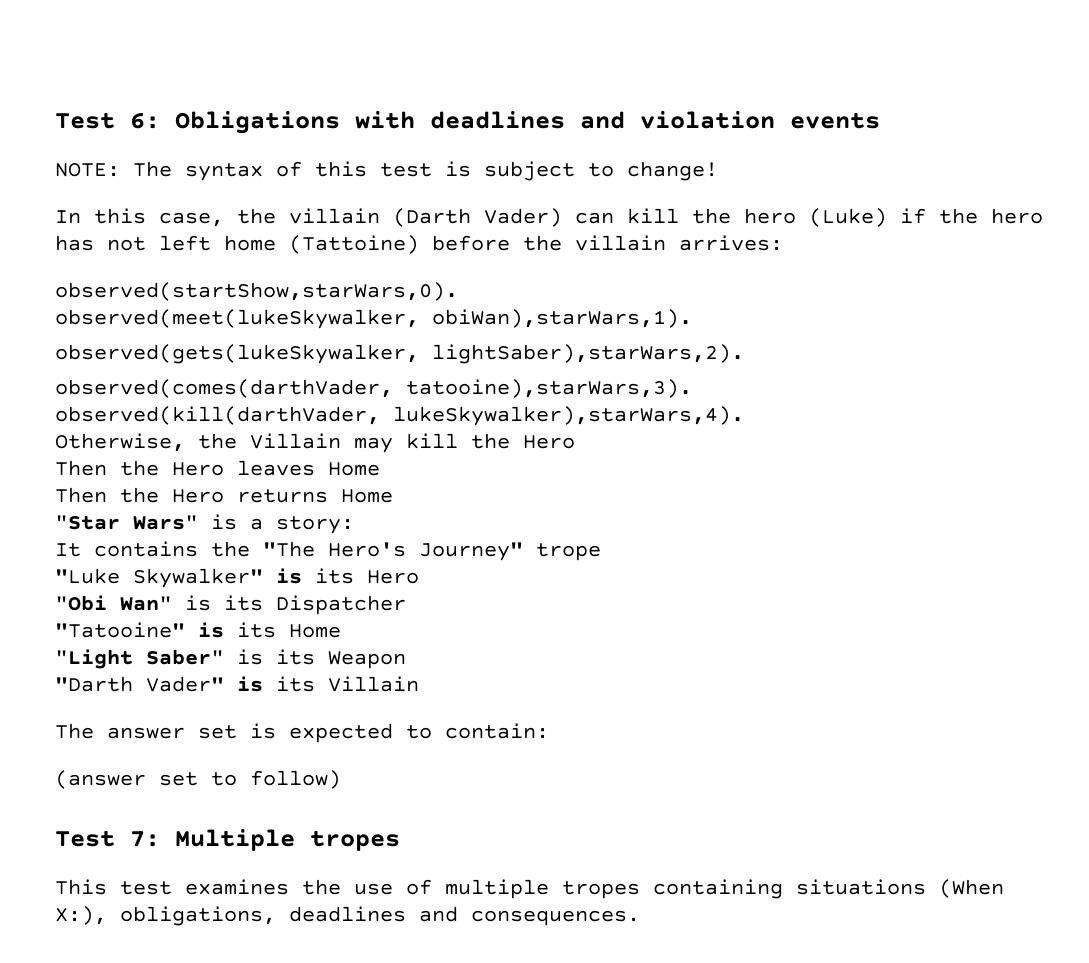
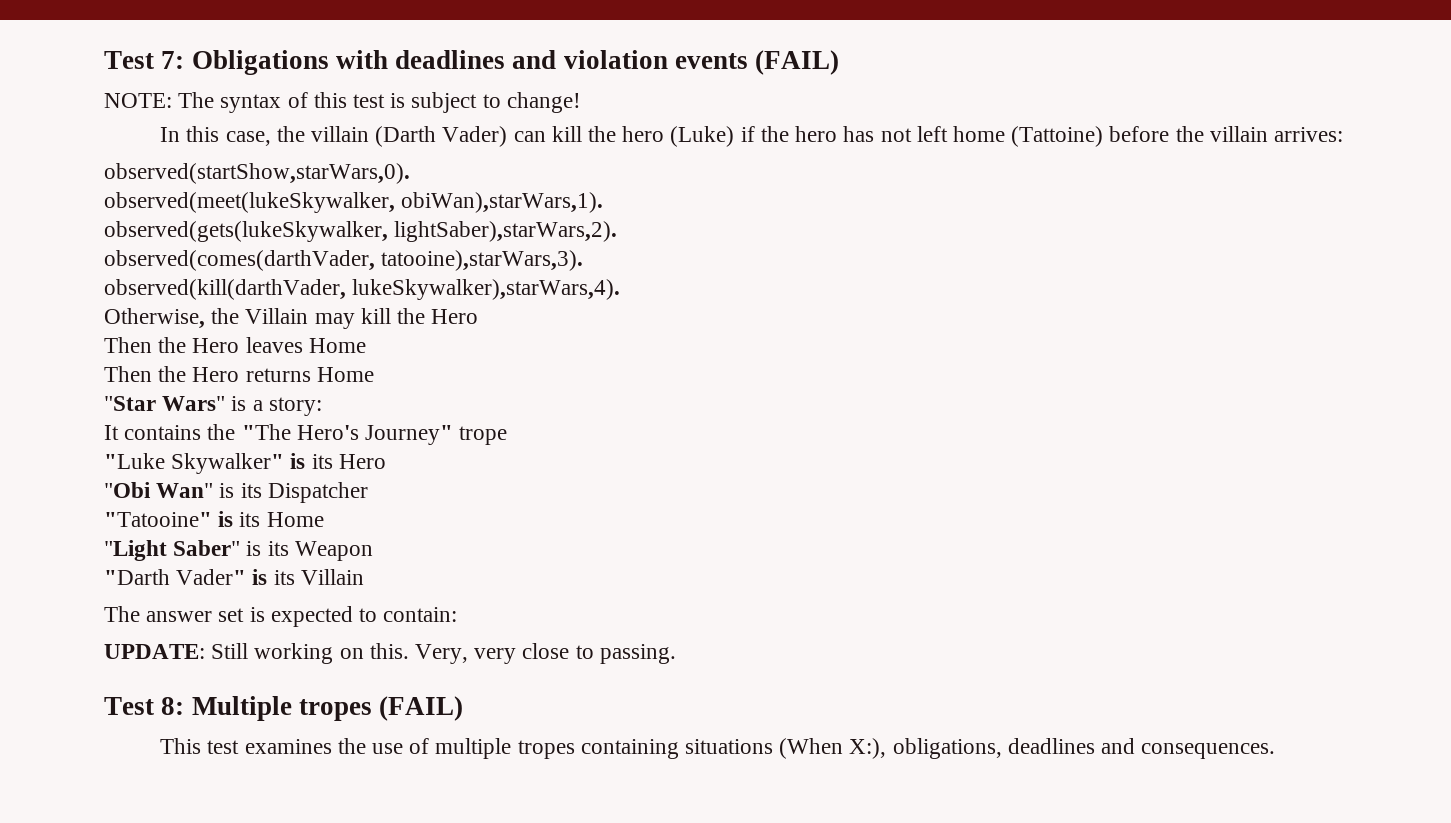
[55,112,160,129] Test 6: -> [104,51,185,69] Test 7:
(880, 120) none -> [755,50,840,75] (FAIL)
[55,770,341,789] [55,830,160,847] (answer set to follow) // Test 7: -> [104,643,676,664] [104,697,185,715] UPDATE: Still working on this. Very, very close to passing. // Test 8:
(400, 840) none -> [379,696,464,721] (FAIL)

